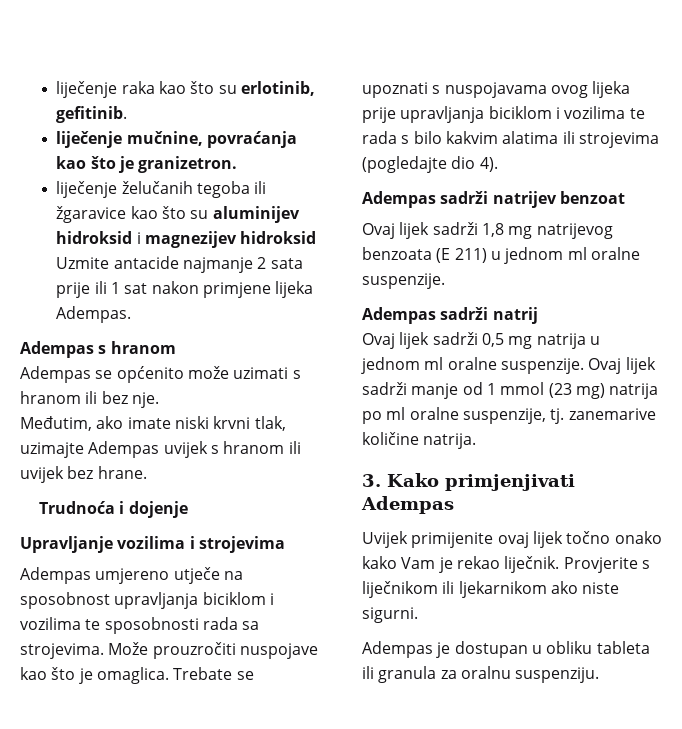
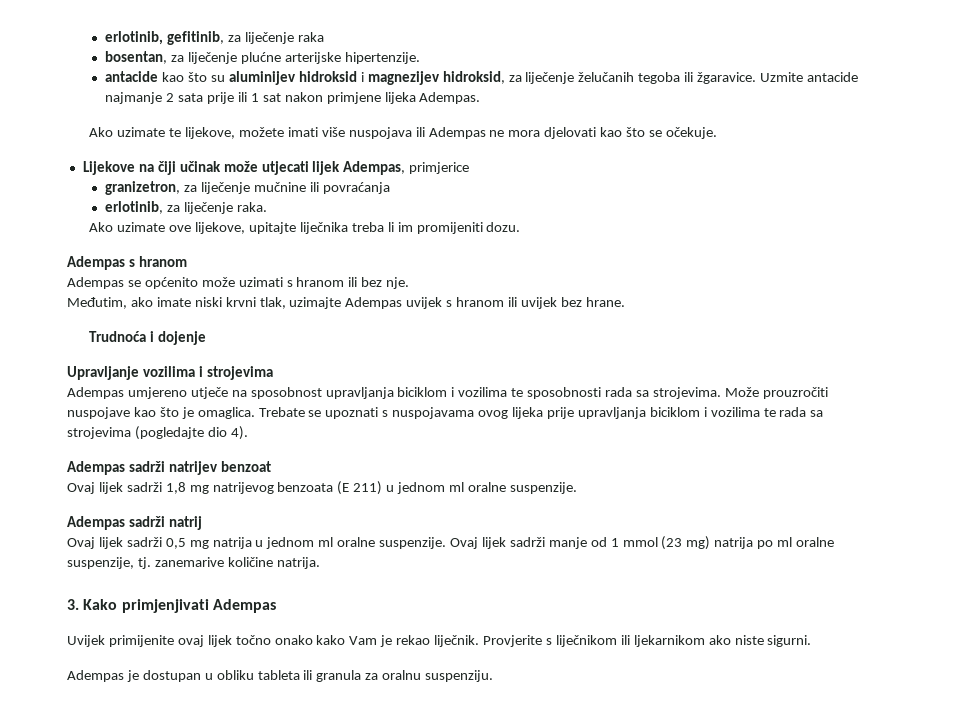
(56, 89) none -> [105,31,242,45] erlotinib, gefitinib, za
[159,81,316,96] [56,106,128,123] [56,131,298,148] [56,156,238,173] [56,181,267,198] [56,206,127,223] kao što su erlotinib, gefitinib. // liječenje mučnine, povraćanja kao što je granizetron. // liječenje želučanih tegoba ili žgaravice -> [105,51,420,64] [105,71,159,82] // bosentan, za liječenje plućne arterijske hipertenzije. // antacide
[240,231,317,244] hidroksid -> [442,71,757,84] hidroksid, za liječenje želučanih tegoba ili žgaravice.
(132, 314) none -> [89,127,717,139] [82,161,470,175] [105,181,390,195] [105,201,268,214] [89,222,521,234] // Ako uzimate te lijekove, možete imati više nuspojava ili Adempas ne mora djelovati kao što se očekuje. // Lijekove na čiji učinak može utjecati lijek Adempas, primjerice // granizetron, za liječenje mučnine ili povraćanja // erlotinib, za liječenje raka. // Ako uzimate ove lijekove, upitajte liječnika treba li im promijeniti dozu.
[401,131,575,144] s bilo kakvim alatima ili -> [810,410,824,417] sa

